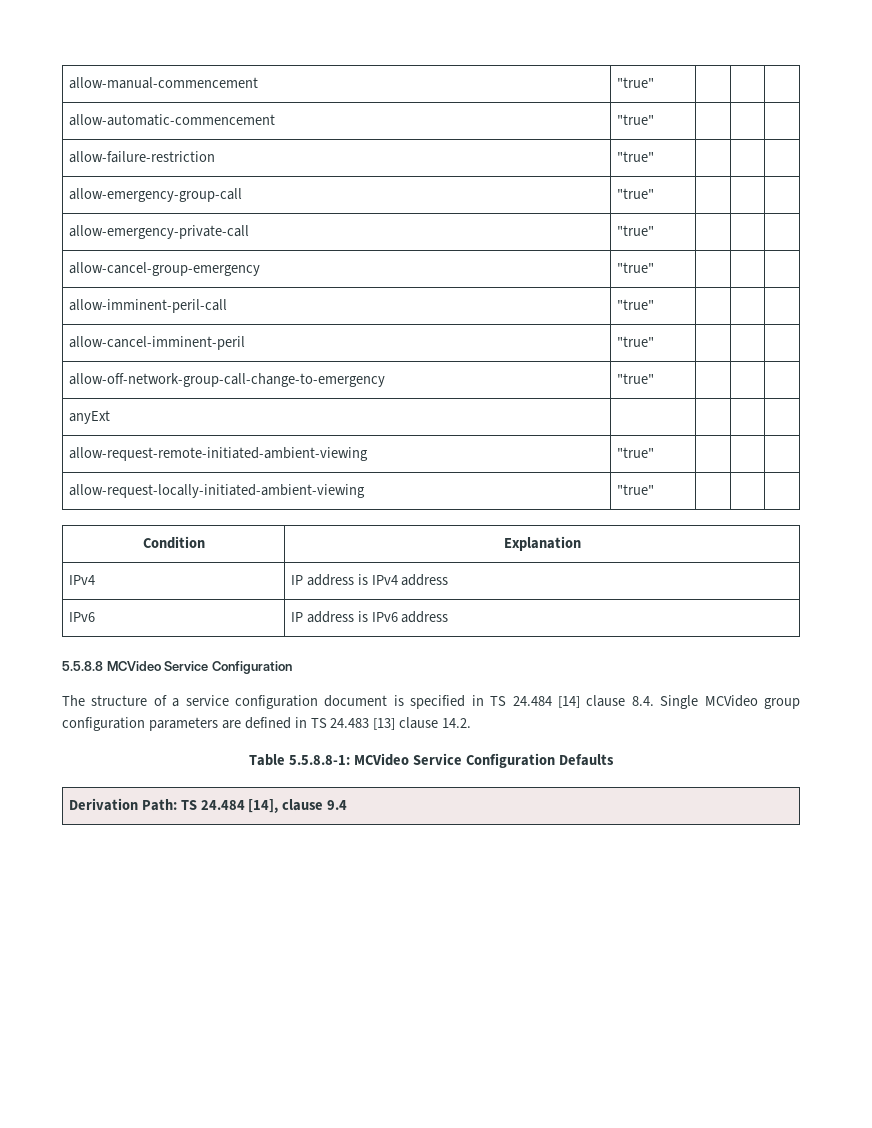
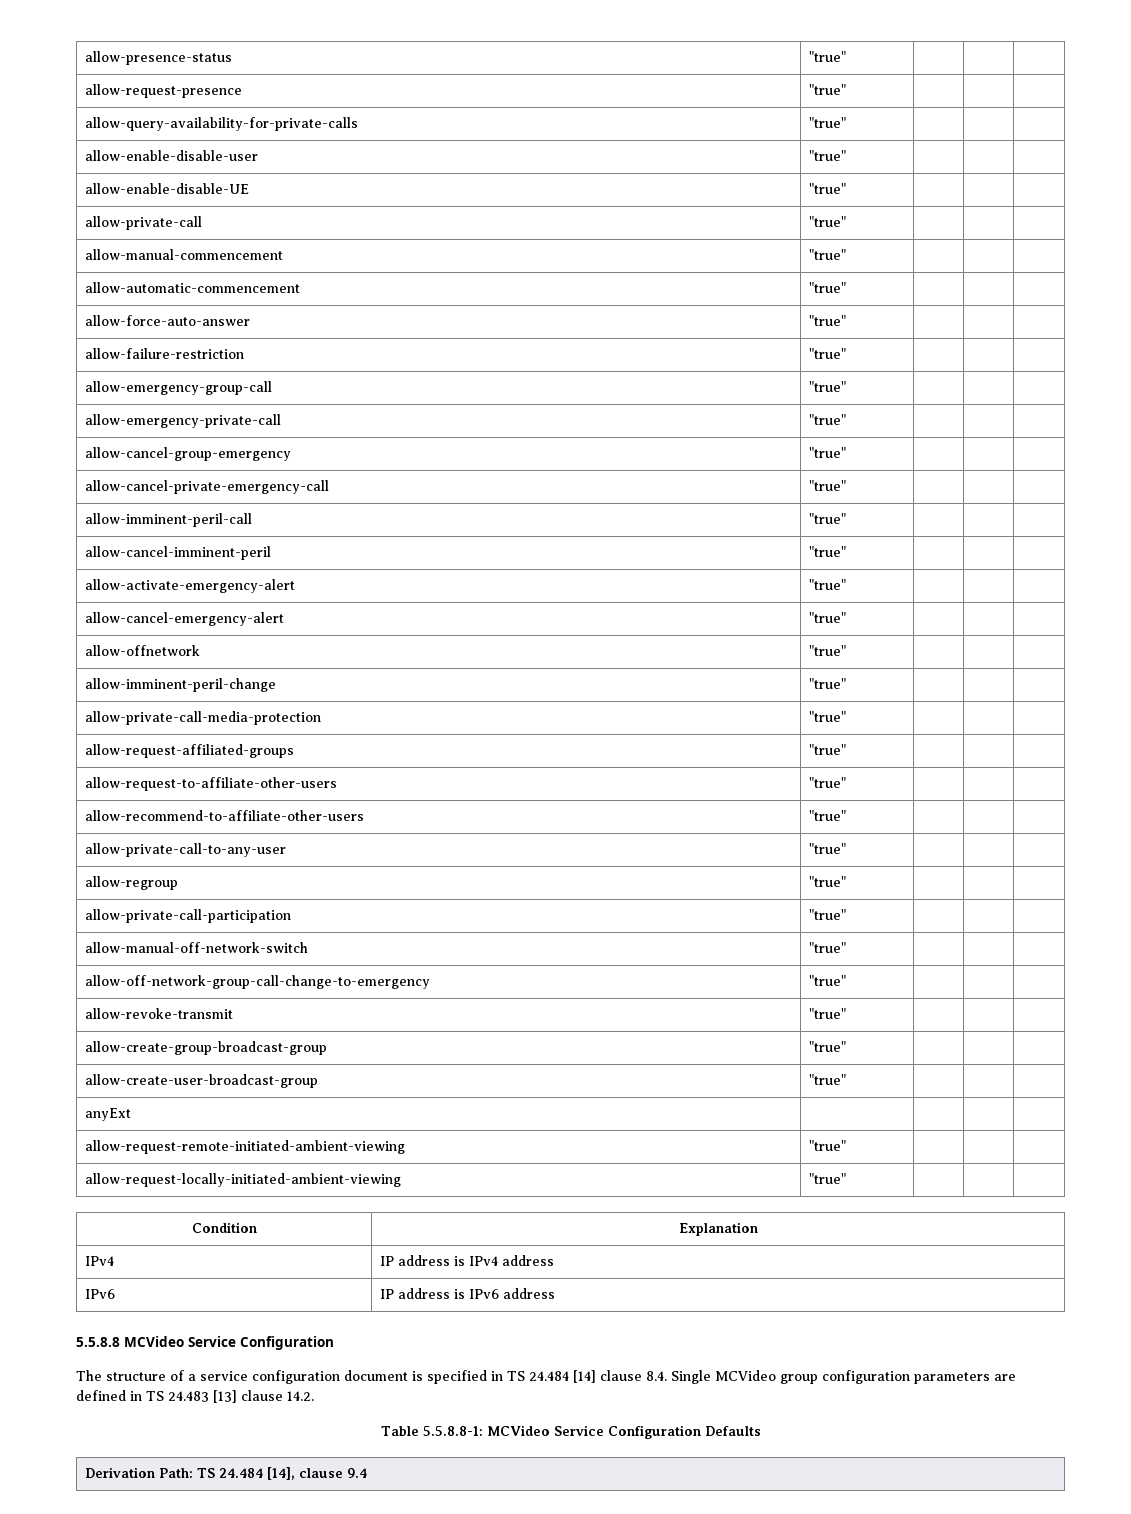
(68, 83) none -> [85,51,233,65] [809,51,847,62] [85,84,243,98] [809,84,847,95] [85,117,359,131] [809,117,847,128] [85,150,259,161] [809,150,847,161] [85,183,250,194] [809,183,847,194] [85,216,203,230] [809,216,847,227] allow-presence-status | "true" | | | // allow-request-presence | "true" | | | // allow-query-availability-for-private-calls | "true" | | | // allow-enable-disable-user | "true" | | | // allow-enable-disable-UE | "true" | | | // allow-private-call | "true" | | | //
(654, 119) none -> [85,315,251,326] [809,315,847,326] // allow-force-auto-answer | "true" | | |
(654, 267) none -> [85,480,330,494] [809,480,847,491] // allow-cancel-private-emergency-call | "true" | | |
[68,373,385,387] allow-off-network-group-call-change-to-emergency -> [85,579,296,593] [809,579,847,590] [85,612,285,626] [809,612,847,623] [85,645,201,656] [809,645,847,656] [85,678,277,692] [809,678,847,689] [85,711,322,725] [809,711,847,722] [85,744,295,758] [809,744,847,755] [85,777,338,791] [809,777,847,788] [85,810,365,821] [809,810,847,821] [85,843,287,857] [809,843,847,854] [85,876,179,890] [809,876,847,887] [85,909,292,923] [809,909,847,920] [85,942,309,953] [809,942,847,953] [85,975,431,989] [809,975,847,986] [85,1008,234,1019] [809,1008,847,1019] [85,1041,328,1055] [809,1041,847,1052] [85,1074,319,1088] allow-activate-emergency-alert | "true" | | | // allow-cancel-emergency-alert | "true" | | | // allow-offnetwork | "true" | | | // allow-imminent-peril-change | "true" | | | // allow-private-call-media-protection | "true" | | | // allow-request-affiliated-groups | "true" | | | // allow-request-to-affiliate-other-users | "true" | | | // allow-recommend-to-affiliate-other-users | "true" | | | // allow-private-call-to-any-user | "true" | | | // allow-regroup | "true" | | | // allow-private-call-participation | "true" | | | // allow-manual-off-network-switch | "true" | | | // allow-off-network-group-call-change-to-emergency | "true" | | | // allow-revoke-transmit | "true" | | | // allow-create-group-broadcast-group | "true" | | | // allow-create-user-broadcast-group

